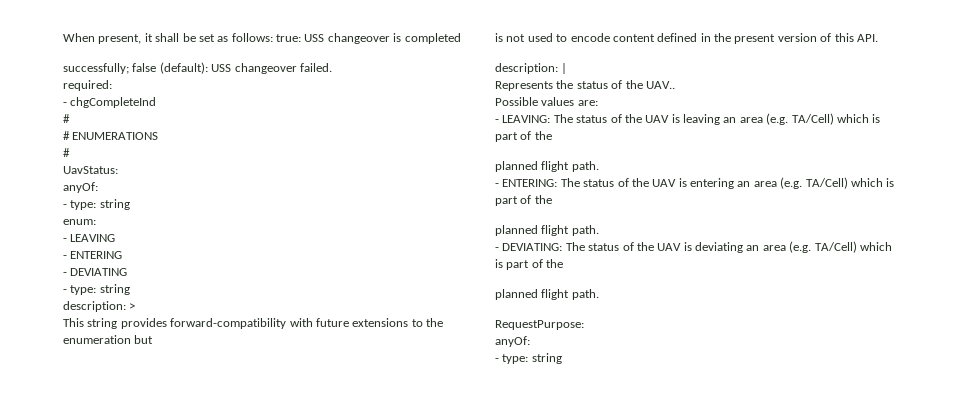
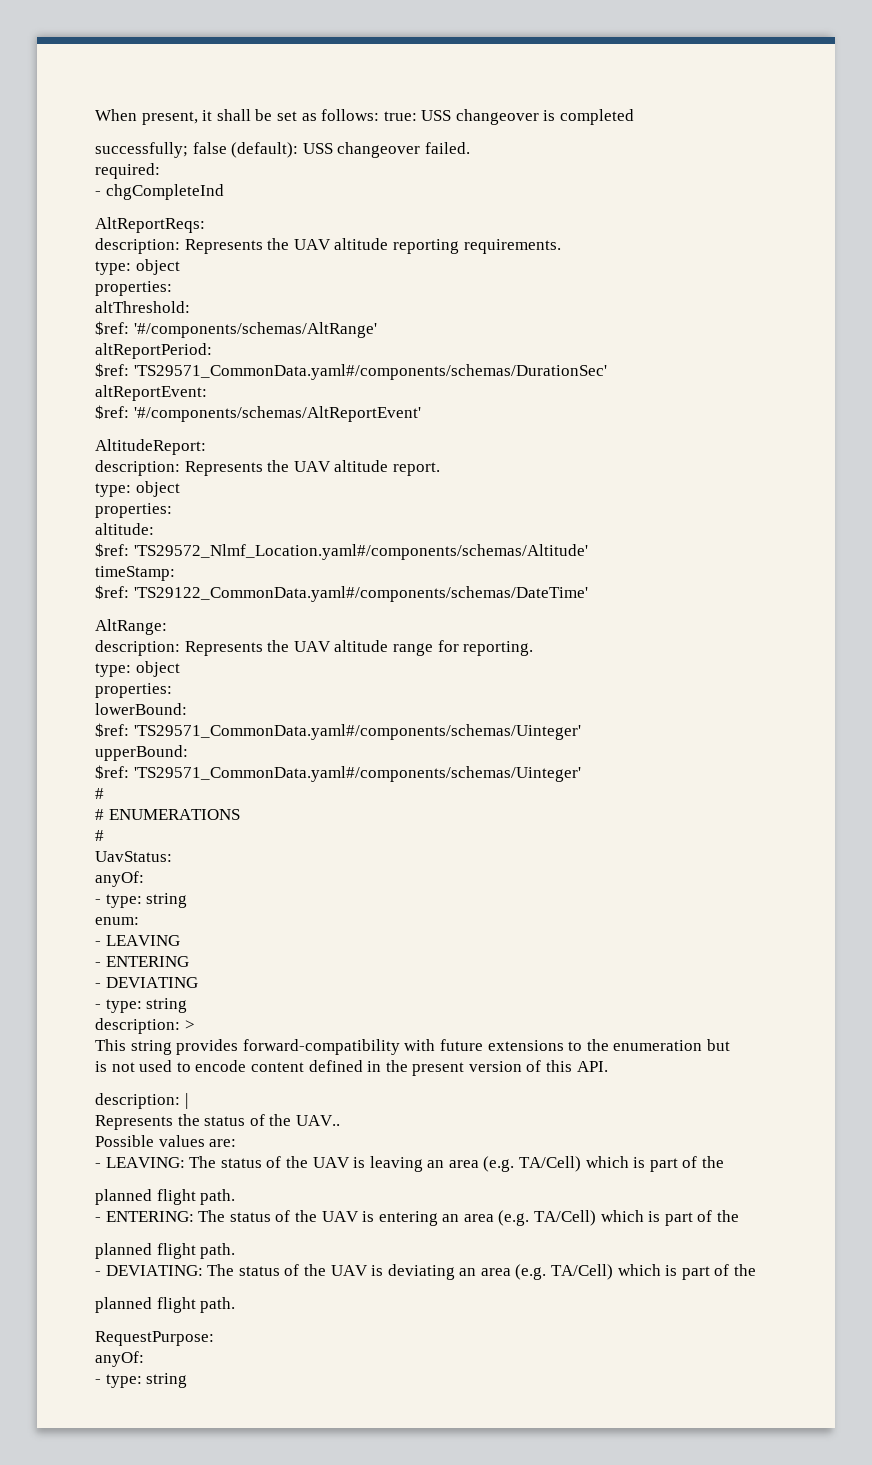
(157, 102) none -> [95,217,205,233] [95,238,561,254] [95,259,180,275] [95,281,172,296] [95,301,190,313] [95,321,377,338] [95,343,212,359] [95,363,607,380] [95,385,207,401] [95,405,421,422] [95,439,206,455] [95,460,440,476] [95,481,180,497] [95,503,172,518] [95,523,154,535] [95,543,588,560] [95,566,175,581] [95,585,588,602] [95,619,167,635] [95,640,534,656] [95,661,180,677] [95,683,172,698] [95,703,187,715] [95,723,581,740] [95,745,188,761] [95,765,581,782] // AltReportReqs: // description: Represents the UAV altitude reporting requirements. // type: object // properties: // altThreshold: // $ref: '#/components/schemas/AltRange' // altReportPeriod: // $ref: 'TS29571_CommonData.yaml#/components/schemas/DurationSec' // altReportEvent: // $ref: '#/components/schemas/AltReportEvent' // AltitudeReport: // description: Represents the UAV altitude report. // type: object // properties: // altitude: // $ref: 'TS29572_Nlmf_Location.yaml#/components/schemas/Altitude' // timeStamp: // $ref: 'TS29122_CommonData.yaml#/components/schemas/DateTime' // AltRange: // description: Represents the UAV altitude range for reporting. // type: object // properties: // lowerBound: // $ref: 'TS29571_CommonData.yaml#/components/schemas/Uinteger' // upperBound: // $ref: 'TS29571_CommonData.yaml#/components/schemas/Uinteger'

